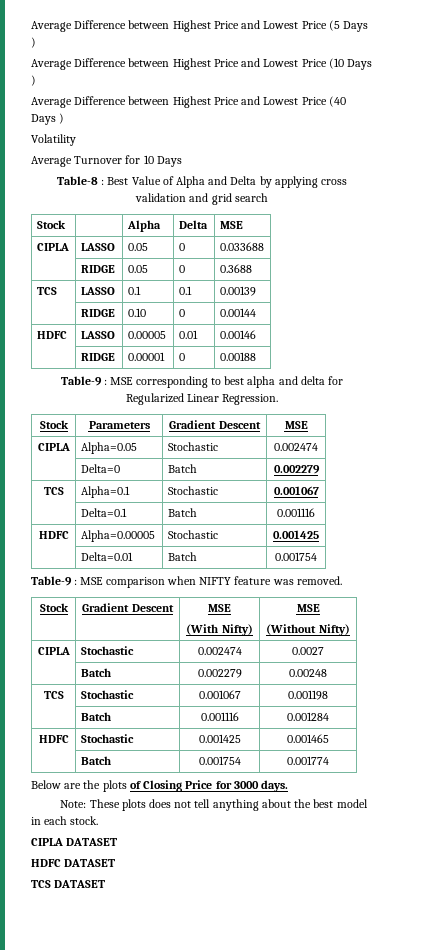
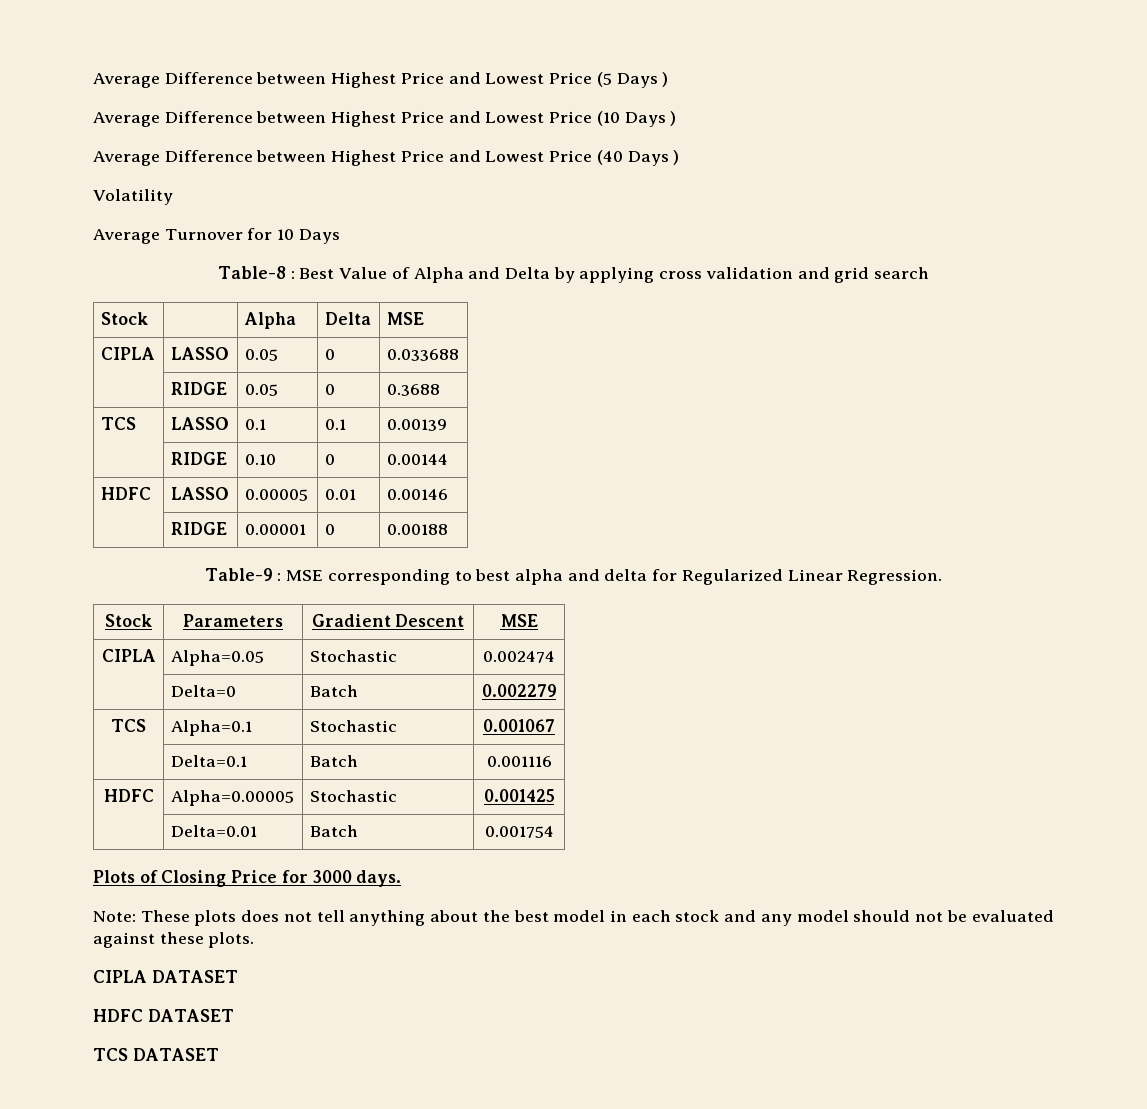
[31,576,342,588] [39,603,69,612] [82,603,174,612] [208,604,231,612] [186,624,253,636] [296,604,320,612] [266,624,350,636] [37,647,70,655] [80,646,134,655] [197,647,242,655] [292,647,324,655] [80,668,111,677] [197,669,242,678] [289,669,327,677] [43,691,64,699] [80,690,134,699] [198,690,241,699] [288,690,328,700] [80,712,111,721] [200,712,239,721] [287,712,329,721] [38,735,69,743] [80,734,134,743] [198,734,241,743] [287,734,329,743] [80,756,111,765] [198,756,241,765] [287,756,329,765] [31,780,127,792] Table-9 : MSE comparison when NIFTY feature was removed. // Stock | Gradient Descent | MSE // (With Nifty) | MSE // (Without Nifty) // CIPLA | Stochastic | 0.002474 | 0.0027 // | Batch | 0.002279 | 0.00248 // TCS | Stochastic | 0.001067 | 0.001198 // | Batch | 0.001116 | 0.001284 // HDFC | Stochastic | 0.001425 | 0.001465 // | Batch | 0.001754 | 0.001774 // Below are the plots -> [93,870,135,883] Plots
[70,816,99,825] stock. -> [675,910,1054,926] [93,932,255,948] stock and any model should not be evaluated against these plots.

